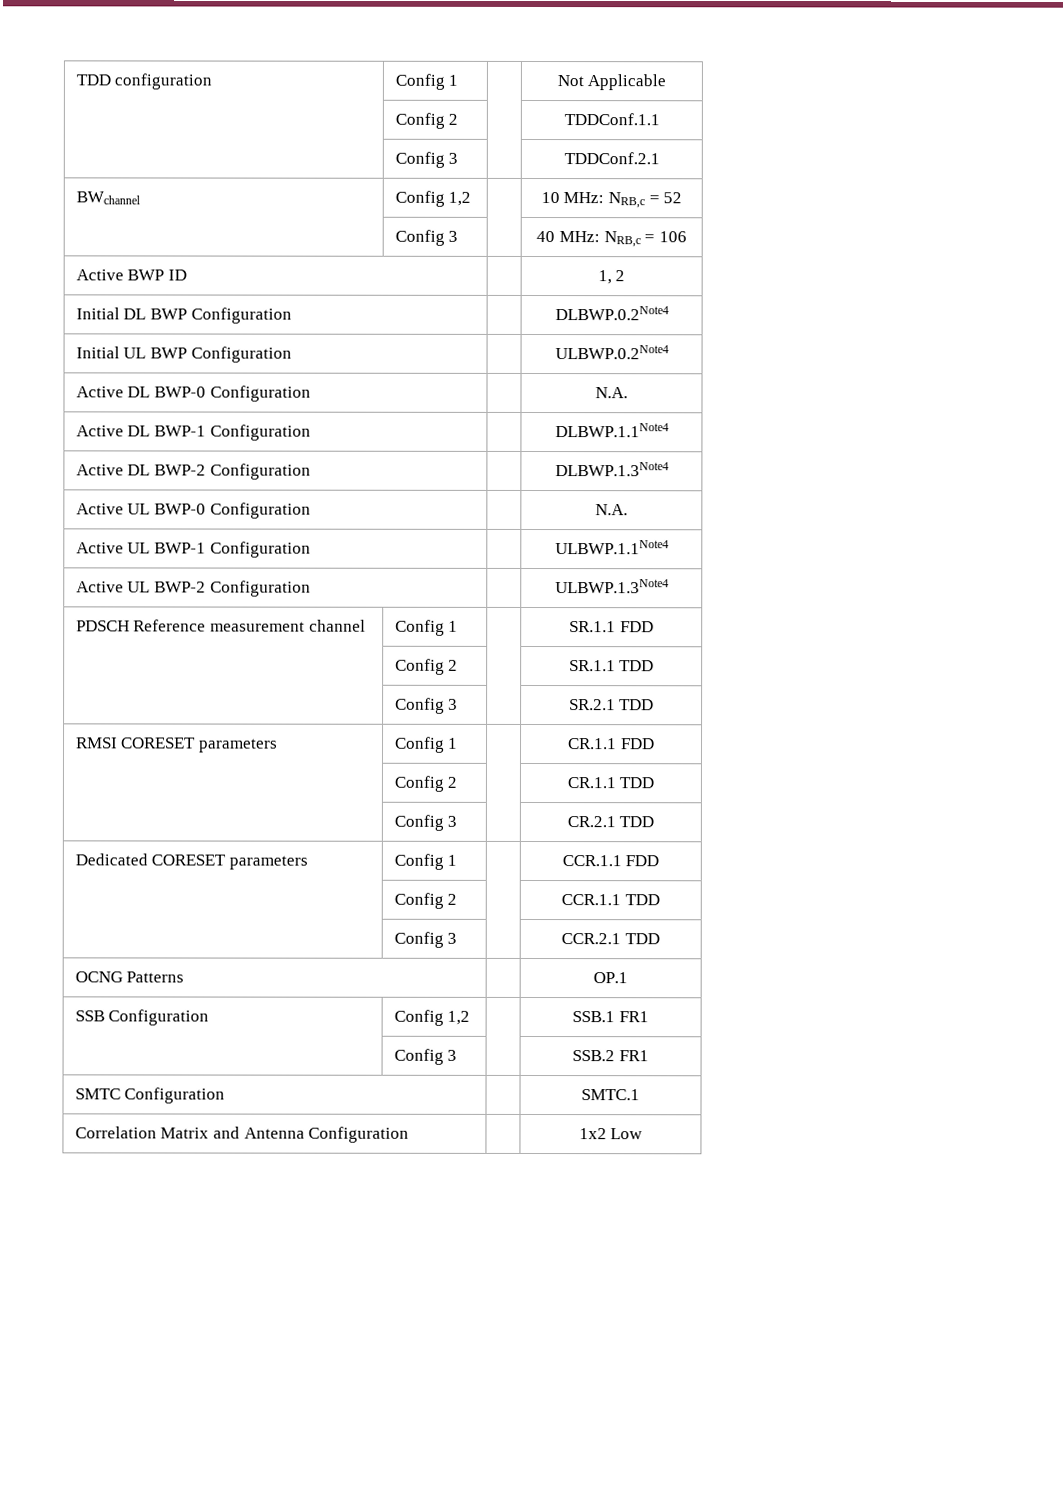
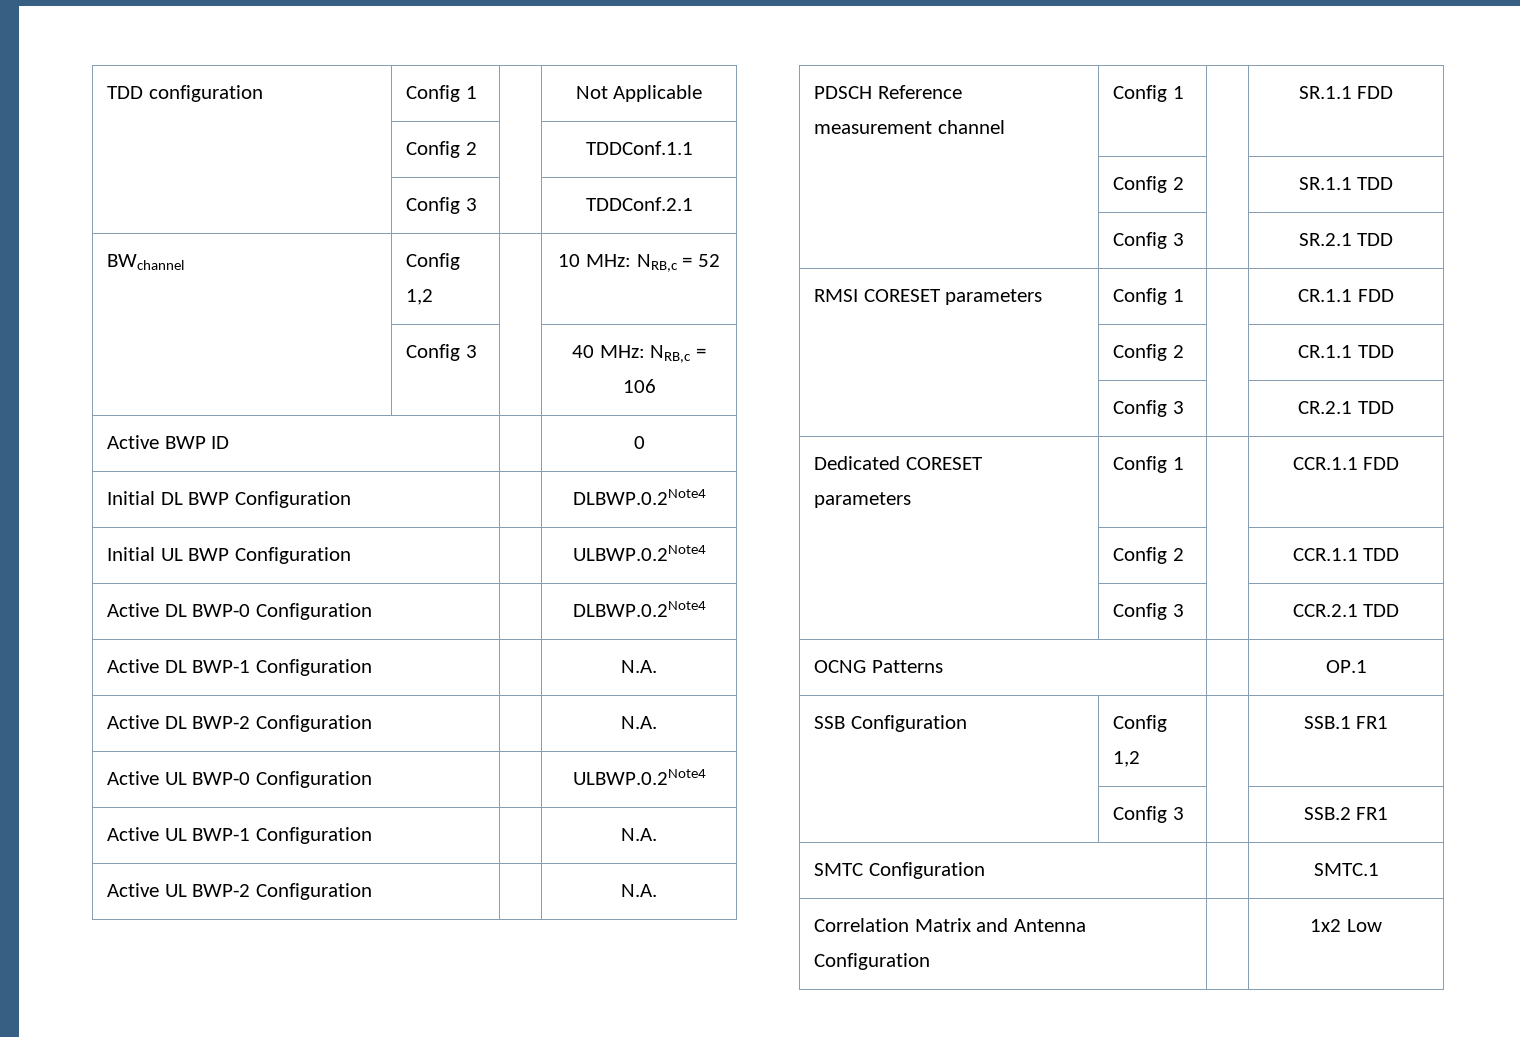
[597,270,626,285] 1, 2 -> [633,436,645,449] 0
[595,387,628,399] N.A. -> [572,601,706,617] DLBWP.0.2Note4
[554,423,669,438] DLBWP.1.1Note4 -> [621,660,657,673] N.A.
[554,462,669,477] DLBWP.1.3Note4 -> [621,716,657,729] N.A.
[595,504,628,516] N.A. -> [572,769,706,785] ULBWP.0.2Note4
[554,540,669,555] ULBWP.1.1Note4 -> [621,828,657,841] N.A.
[554,579,669,594] ULBWP.1.3Note4 -> [621,884,657,897] N.A.

